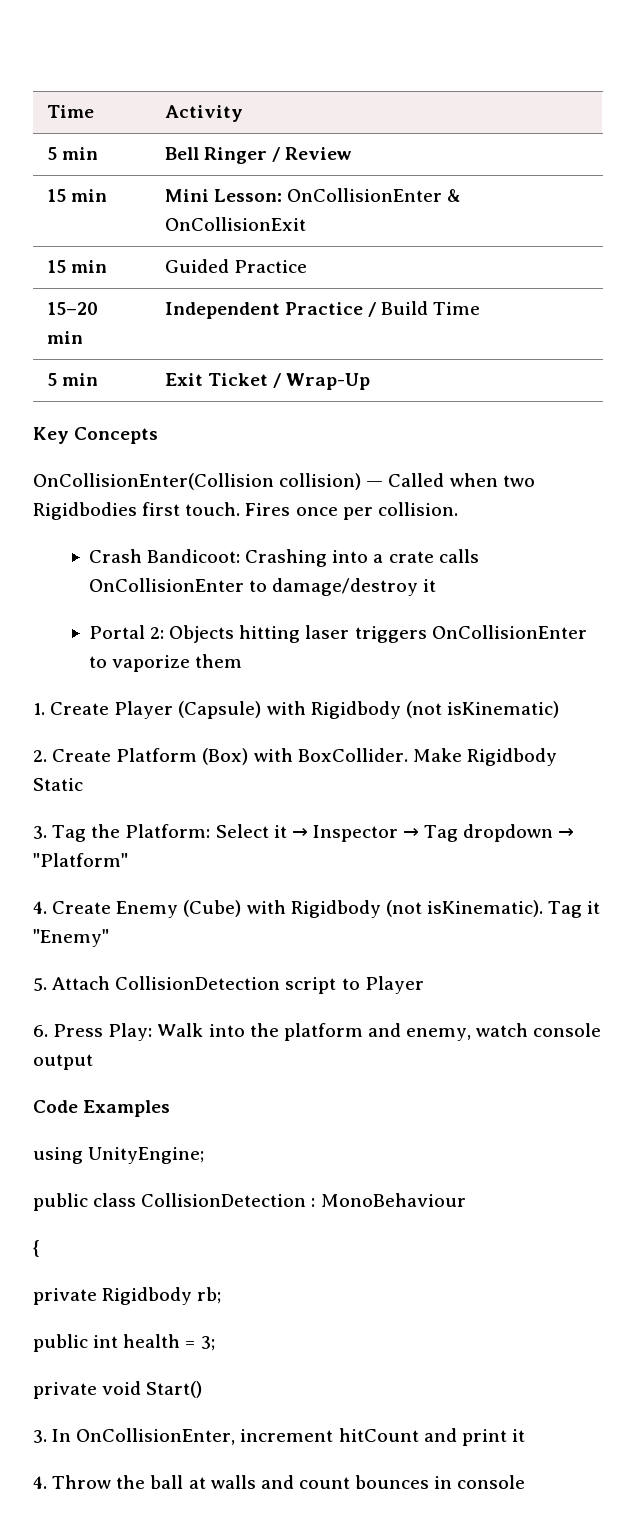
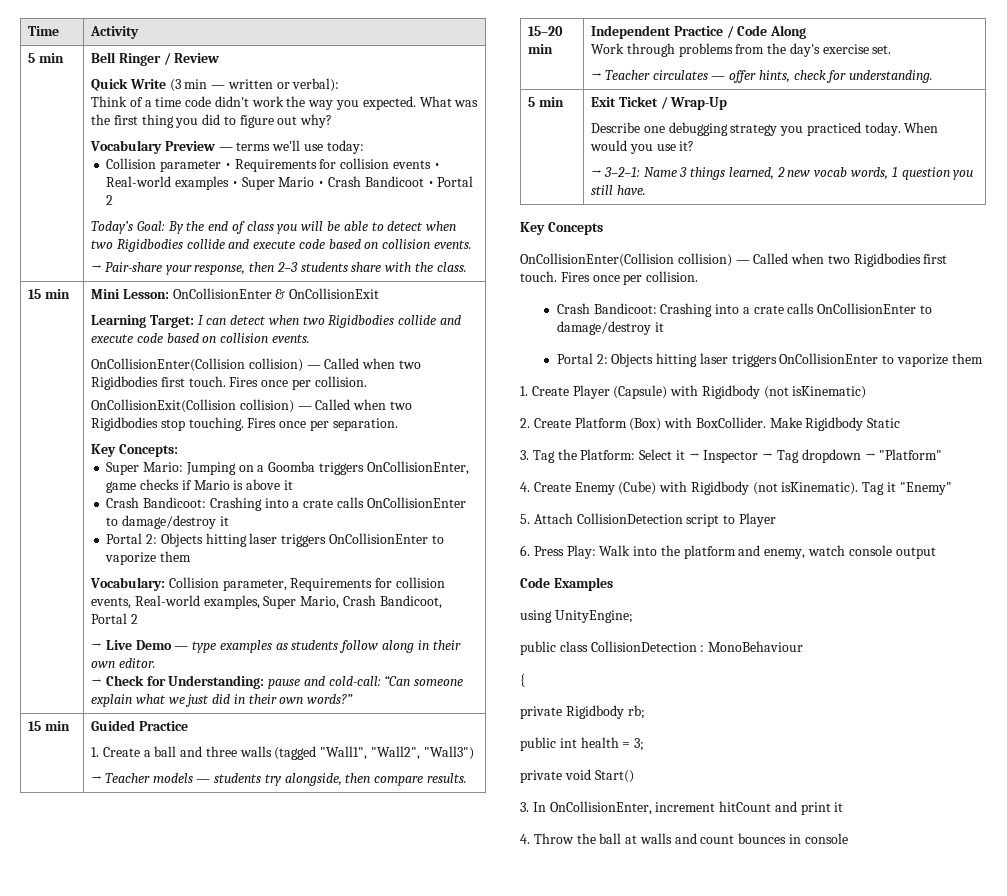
(353, 153) none -> [90,78,340,92] [90,96,479,110] [90,114,333,128] [89,140,364,154] [106,158,440,172] [106,176,474,190] [106,195,114,205] [90,221,457,234] [90,239,472,252] [90,262,467,275] // Quick Write (3 min — written or verbal): // Think of a time code didn't work the way you expected. What was the first thing you did to figure out why? // Vocabulary Preview — terms we'll use today: // Collision parameter • Requirements for collision events • Real-world examples • Super Mario • Crash Bandicoot • Portal 2 // Today’s Goal: By the end of class you will be able to detect when two Rigidbodies collide and execute code based on collision events. // → Pair-share your response, then 2–3 students share with the class.
[46,260,107,273] [164,259,307,273] // 15 min | Guided Practice -> [90,315,461,328] [90,333,310,343] [90,358,421,372] [90,376,367,390] [90,399,412,413] [90,417,398,431] [90,444,178,457] [106,461,469,475] [106,479,294,493] [106,497,466,511] [106,515,229,529] [106,533,444,547] [105,551,192,565] [89,577,445,591] [90,595,442,609] [90,613,138,624] [90,640,461,653] [90,658,156,668] [90,675,464,689] [90,694,354,707] [27,721,70,731] [90,720,188,731] [90,746,474,760] [90,773,467,786] // Learning Target: I can detect when two Rigidbodies collide and execute code based on collision events. // OnCollisionEnter(Collision collision) — Called when two Rigidbodies first touch. Fires once per collision. // OnCollisionExit(Collision collision) — Called when two Rigidbodies stop touching. Fires once per separation. // Key Concepts: // Super Mario: Jumping on a Goomba triggers OnCollisionEnter, game checks if Mario is above it // Crash Bandicoot: Crashing into a crate calls OnCollisionEnter to damage/destroy it // Portal 2: Objects hitting laser triggers OnCollisionEnter to vaporize them // Vocabulary: Collision parameter, Requirements for collision events, Real-world examples, Super Mario, Crash Bandicoot, Portal 2 // → Live Demo — type examples as students follow along in their own editor. // → Check for Understanding: pause and cold-call: “Can someone explain what we just did in their own words?” // 15 min | Guided Practice // 1. Create a ball and three walls (tagged "Wall1", "Wall2", "Wall3") // → Teacher models — students try alongside, then compare results.
[381,301,481,315] Build Time -> [737,25,807,39] [590,43,892,57] [590,70,934,83] Code Along // Work through problems from the day's exercise set. // → Teacher circulates — offer hints, check for understanding.
(371, 381) none -> [590,122,939,136] [589,140,695,154] [590,167,974,180] [590,185,646,195] // Describe one debugging strategy you practiced today. When would you use it? // → 3–2–1: Name 3 things learned, 2 new vocab words, 1 question you still have.

